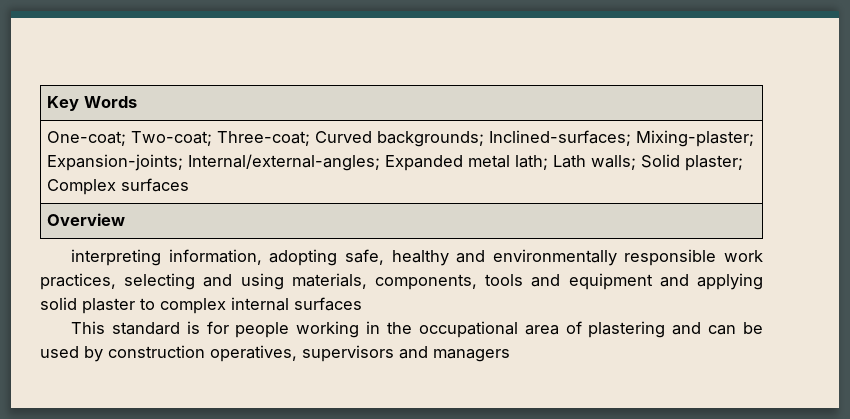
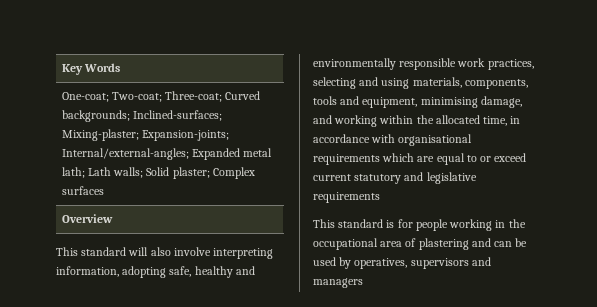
(126, 219) none -> [56,247,211,256] This standard will also involve
[568,273,763,290] [40,297,362,314] equipment and applying solid plaster to complex internal surfaces -> [362,96,522,108] [313,115,521,127] [313,134,473,146] [313,153,527,165] [313,172,477,184] [313,192,380,203] equipment, minimising damage, and working within the allocated time, in accordance with organisational requirements which are equal to or exceed current statutory and legislative requirements
[108,345,205,358] construction -> (352, 263) none

